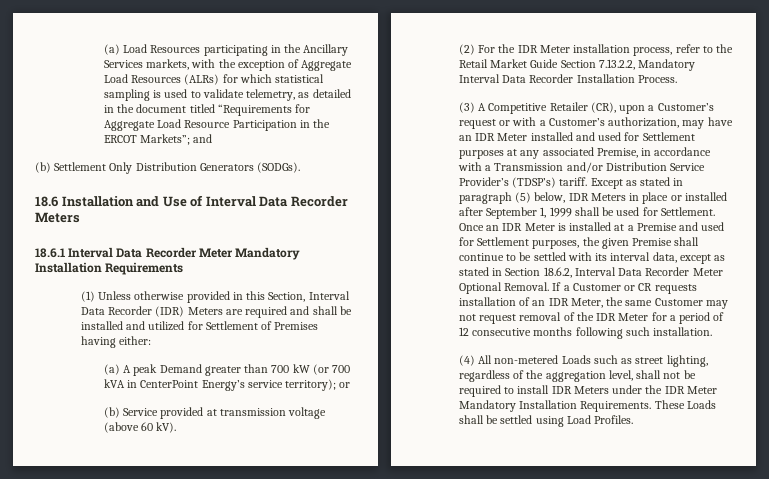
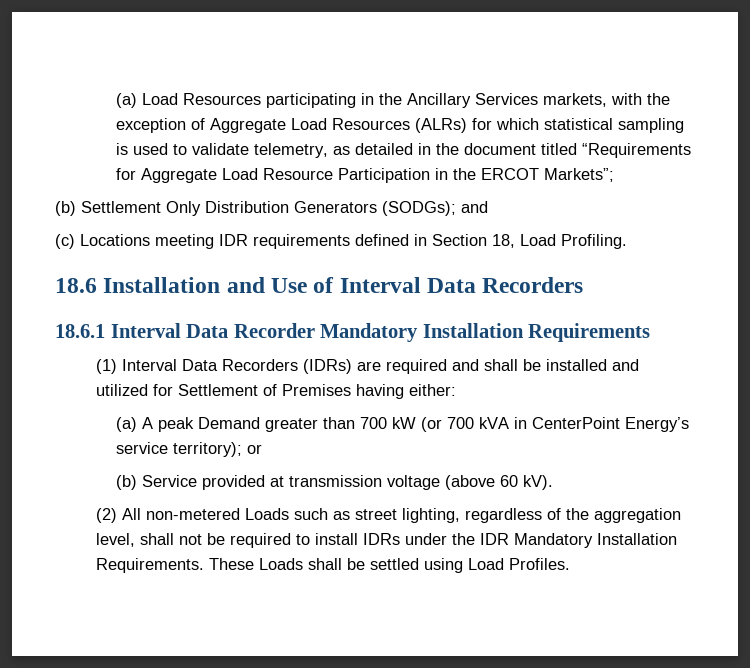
[193,134,213,143] and -> (614, 175) none
[257,162,301,173] (SODGs). -> [382,201,488,216] [55,234,627,249] (SODGs); and // (c) Locations meeting IDR requirements defined in Section 18, Load Profiling.
[290,196,348,207] [35,212,80,223] Recorder Meters -> [482,277,584,293] Recorders
[198,248,233,258] Meter -> (315, 330) none
[98,291,350,303] [80,306,223,317] Unless otherwise provided in this Section, Interval Data Recorder (IDR) Meters -> [121,359,352,374] Interval Data Recorders (IDRs)
[478,44,734,56] [458,59,696,71] [458,74,677,83] [458,102,714,114] [458,117,733,129] [458,132,695,141] [458,147,712,159] [457,162,706,173] [458,177,684,189] [458,192,727,204] [458,207,715,219] [458,222,725,231] [458,237,700,249] [458,252,726,264] [458,267,723,278] [458,282,697,294] [458,297,728,309] [458,312,725,324] [458,327,713,339] [458,355,475,366] For the IDR Meter installation process, refer to the Retail Market Guide Section 7.13.2.2, Mandatory Interval Data Recorder Installation Process. // (3) A Competitive Retailer (CR), upon a Customer’s request or with a Customer’s authorization, may have an IDR Meter installed and used for Settlement purposes at any associated Premise, in accordance with a Transmission and/or Distribution Service Provider’s (TDSP’s) tariff. Except as stated in paragraph (5) below, IDR Meters in place or installed after September 1, 1999 shall be used for Settlement. Once an IDR Meter is installed at a Premise and used for Settlement purposes, the given Premise shall continue to be settled with its interval data, except as stated in Section 18.6.2, Interval Data Recorder Meter Optional Removal. If a Customer or CR requests installation of an IDR Meter, the same Customer may not request removal of the IDR Meter for a period of 12 consecutive months following such installation. // (4) -> (117, 515) none
[551,386,609,394] IDR Meters -> [362,533,400,545] IDRs
[686,386,717,394] Meter -> (509, 539) none

